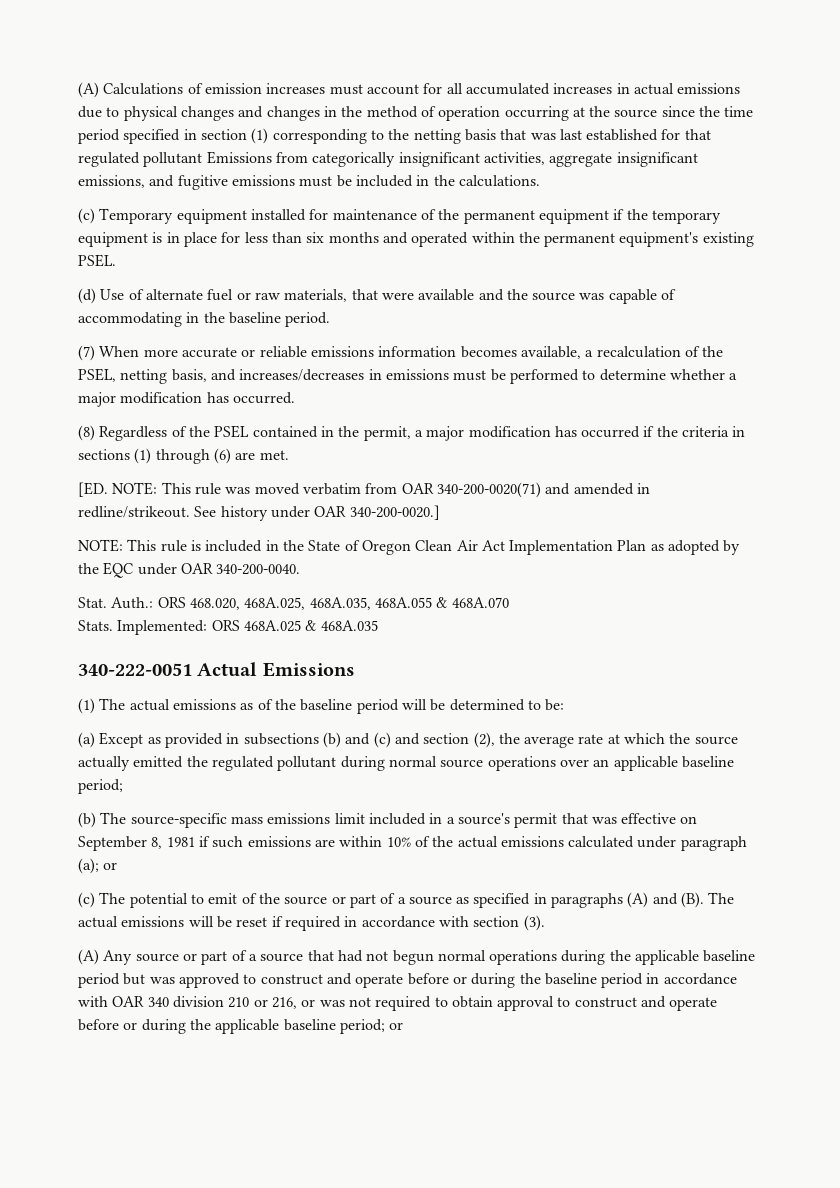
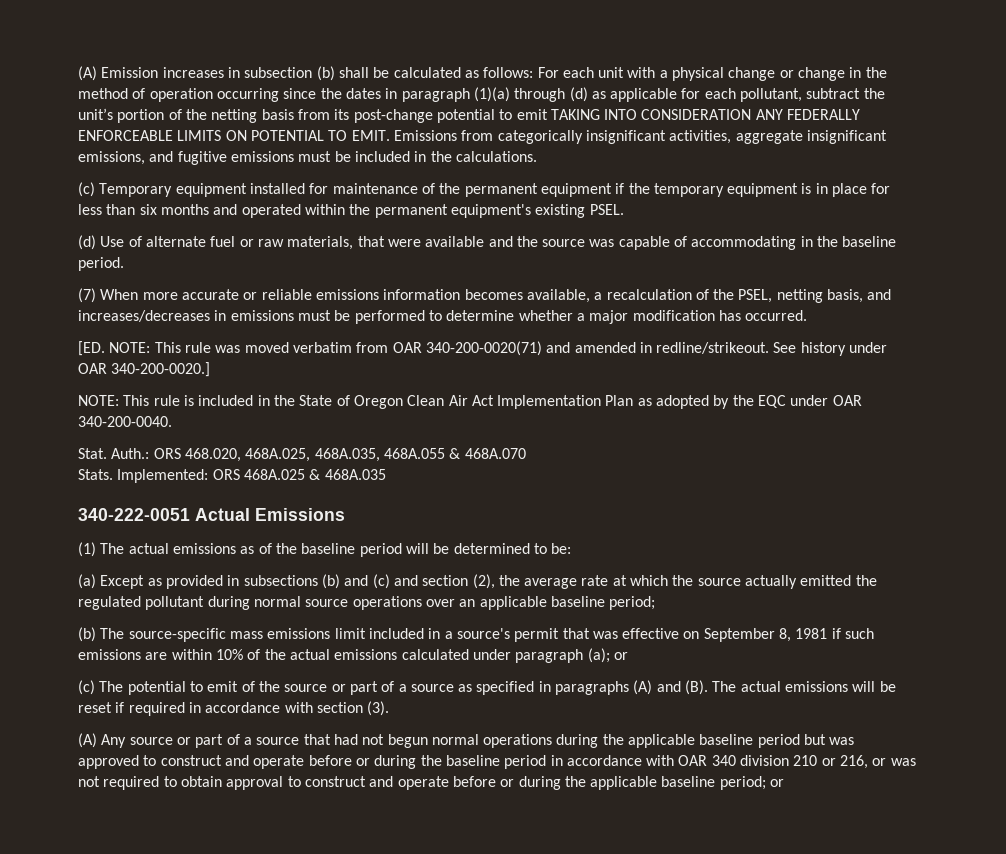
[78,82,741,98] [78,106,320,121] (A) Calculations of emission increases must account for all accumulated increases in actual emissions due to physical changes and changes -> [78,66,846,81] (A) Emission increases in subsection (b) shall be calculated as follows: For each unit with a physical change or change
[572,106,754,118] [78,128,711,144] [78,152,203,167] at the source since the time period specified in section (1) corresponding to the netting basis that was last established for that regulated pollutant -> [283,87,885,102] [78,108,861,123] [78,130,390,141] since the dates in paragraph (1)(a) through (d) as applicable for each pollutant, subtract the unit’s portion of the netting basis from its post-change potential to emit TAKING INTO CONSIDERATION ANY FEDERALLY ENFORCEABLE LIMITS ON POTENTIAL TO EMIT.
[78,425,746,441] [78,448,289,464] // (8) Regardless of the PSEL contained in the permit, a major modification has occurred if the criteria in sections (1) through (6) are met. -> (808, 315) none

